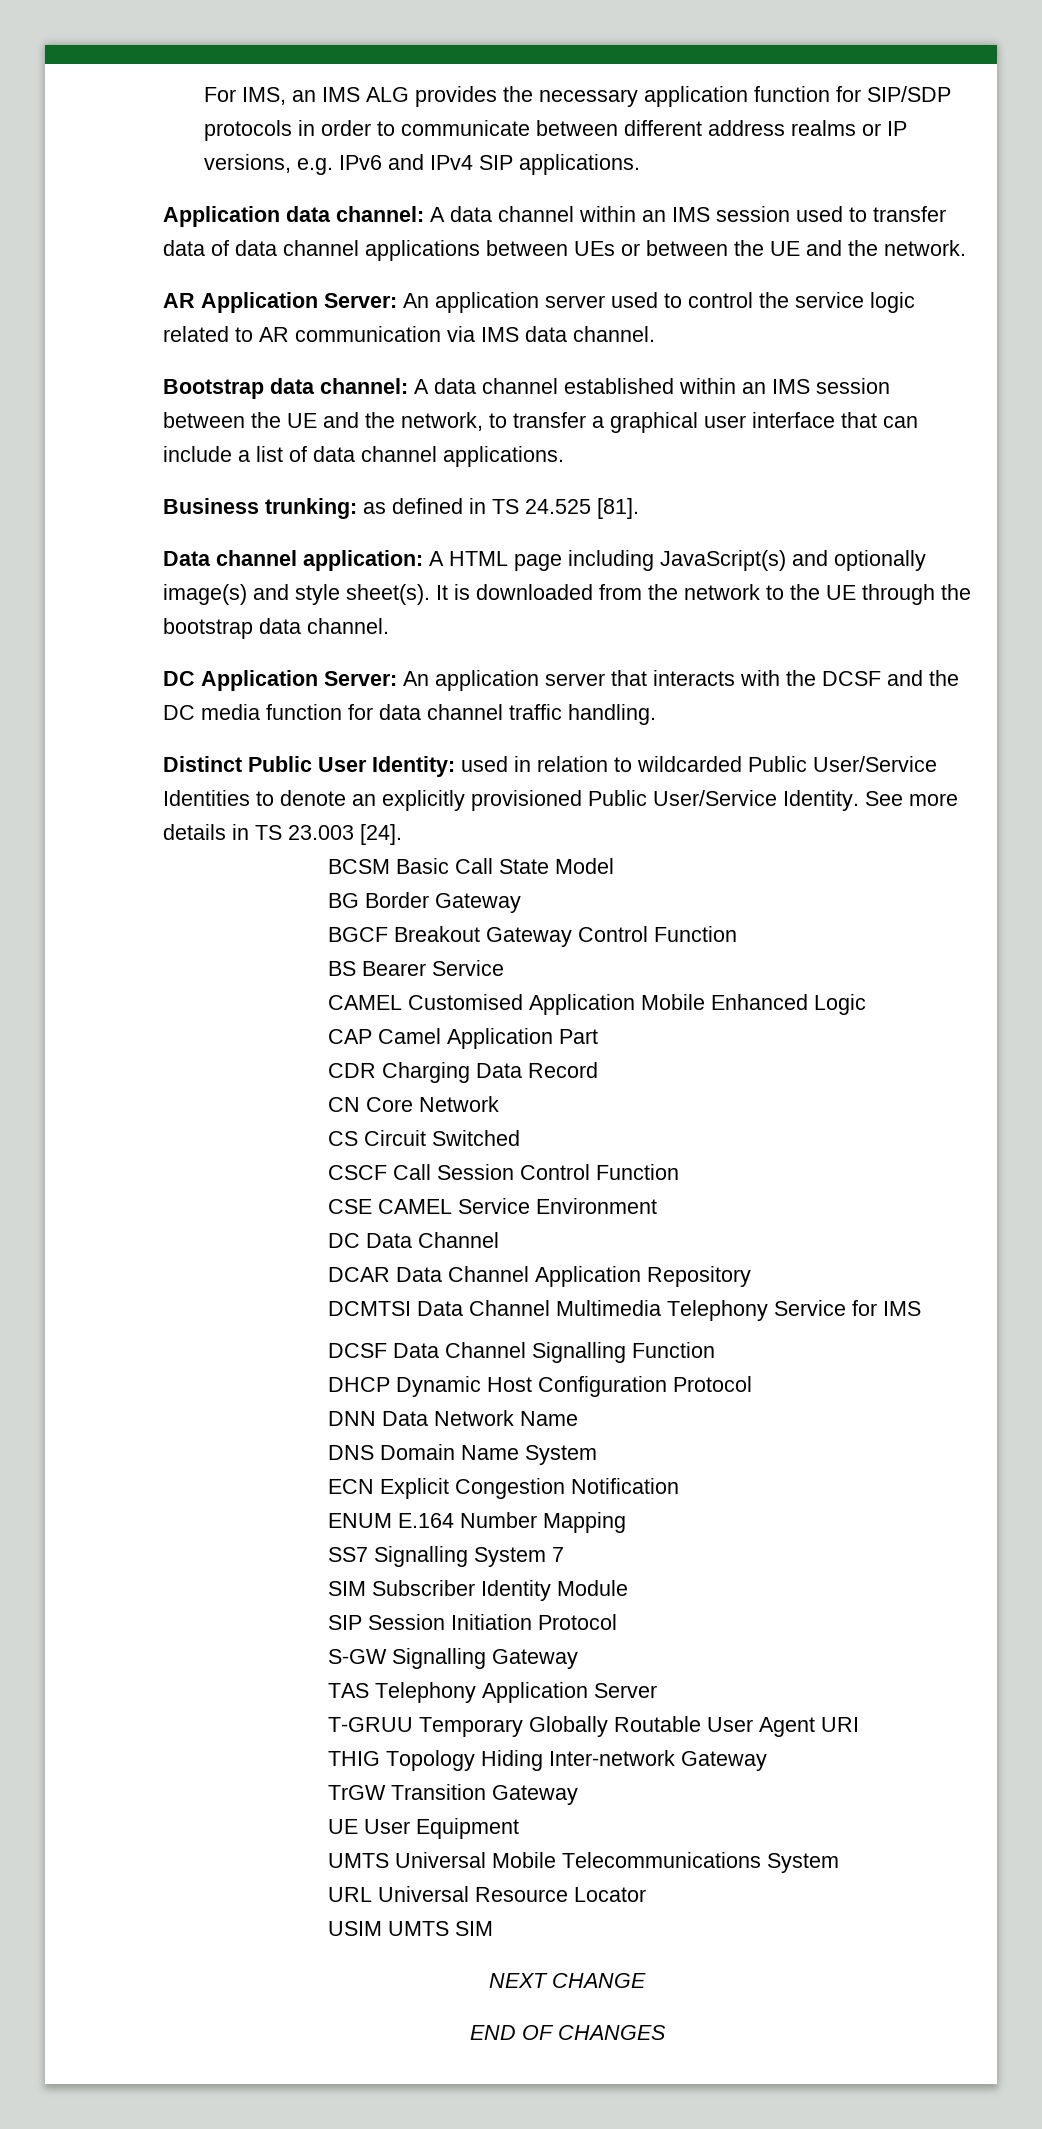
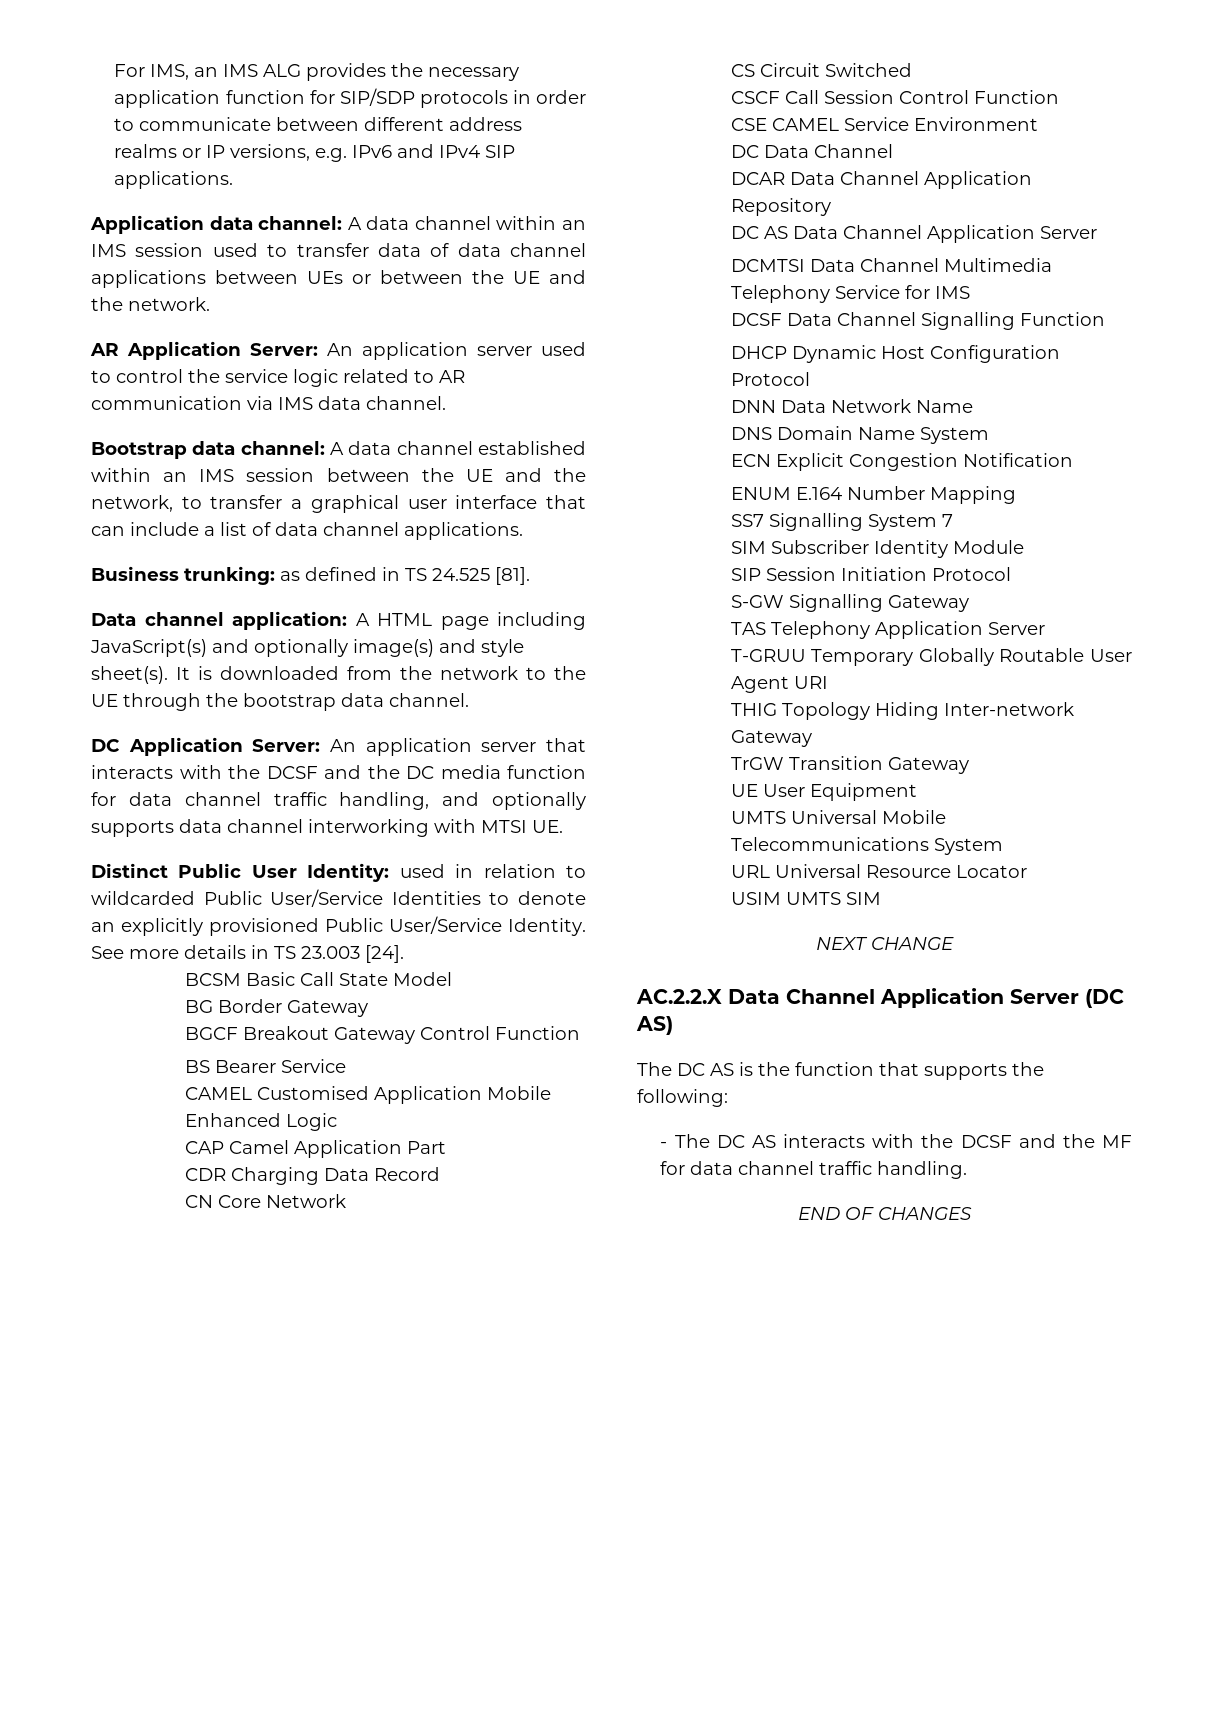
[568,704,656,725] handling. -> [339,792,586,810] [91,819,563,837] handling, and optionally supports data channel interworking with MTSI UE.
(751, 1276) none -> [730,225,1097,243] // DC AS Data Channel Application Server
(646, 1980) none -> [636,988,1124,1008] [636,1016,673,1035] [637,1062,1044,1080] [637,1089,728,1107] [660,1134,1132,1148] [660,1161,968,1179] // AC.2.2.X Data Channel Application Server (DC AS) // The DC AS is the function that supports the following: // - The DC AS interacts with the DCSF and the MF for data channel traffic handling.

